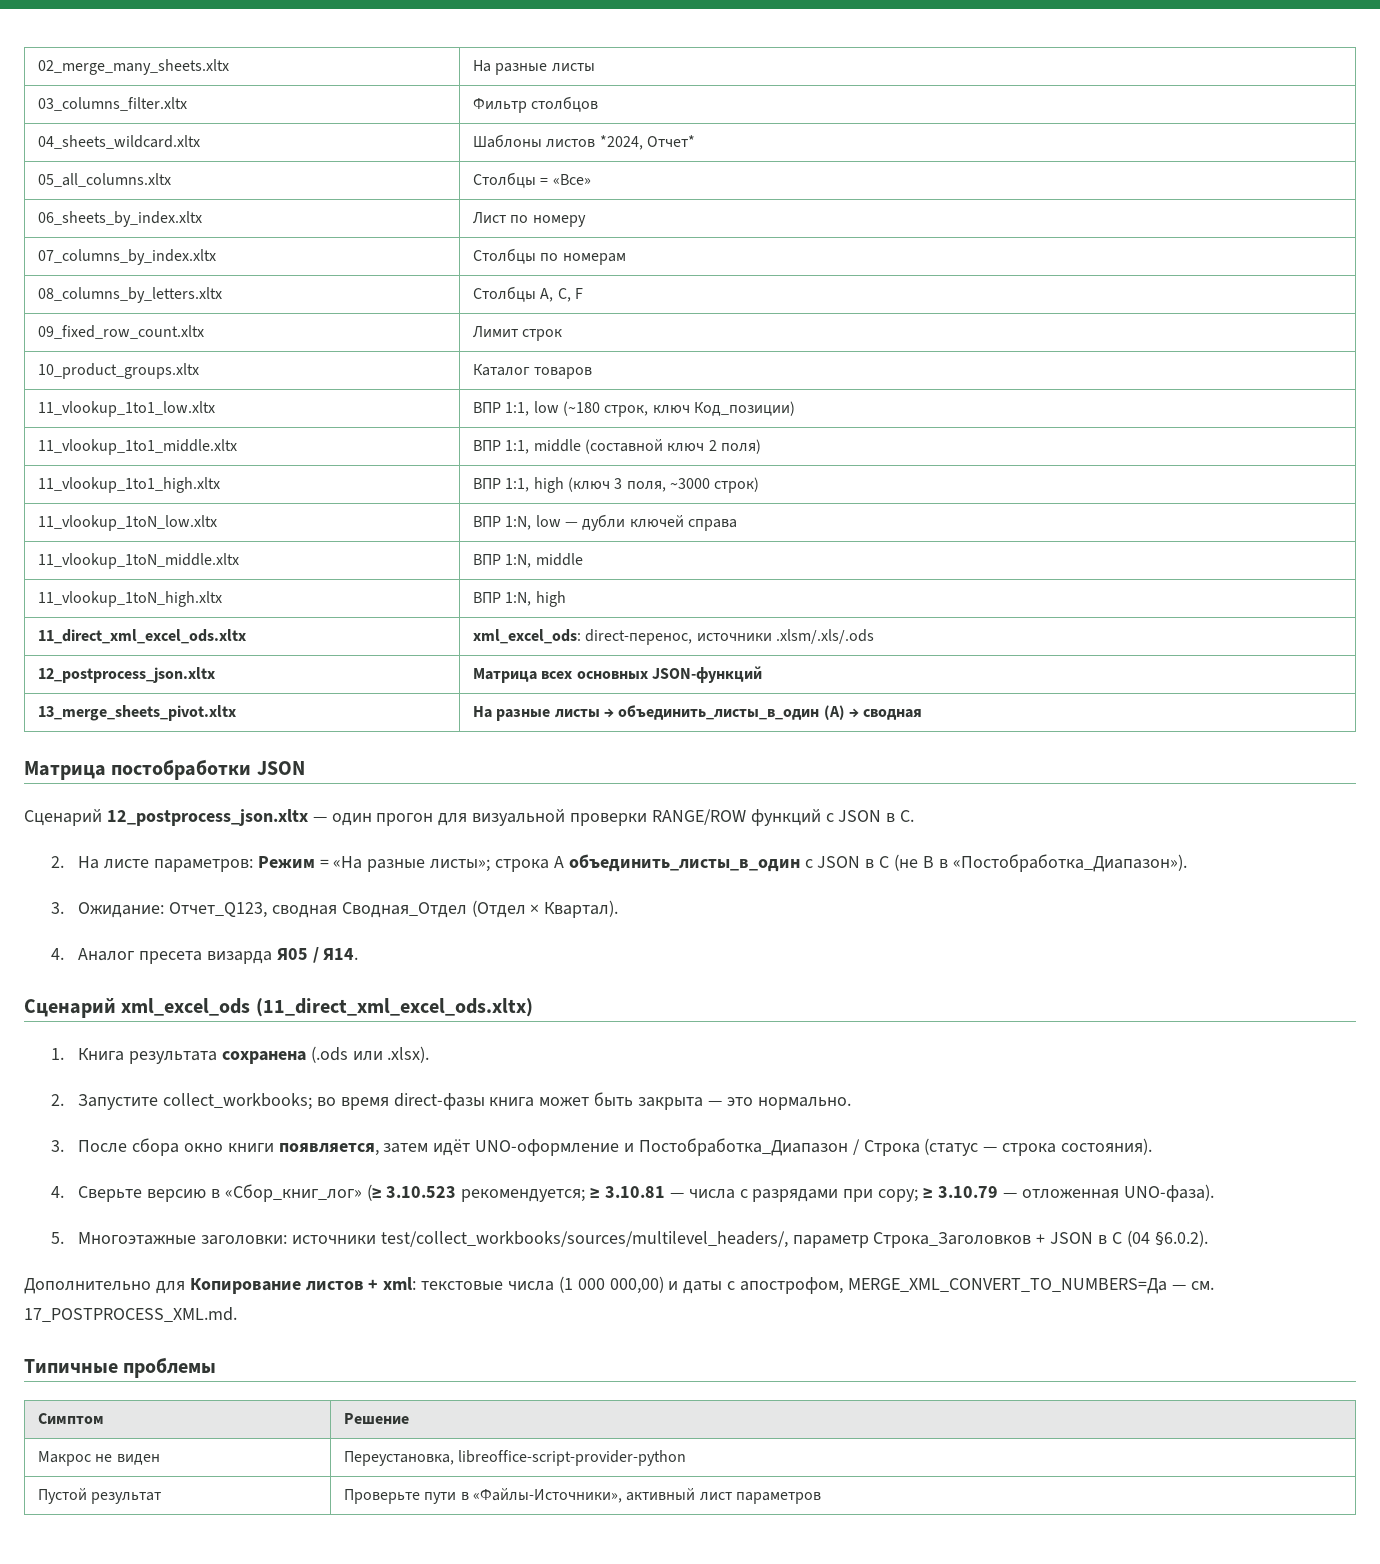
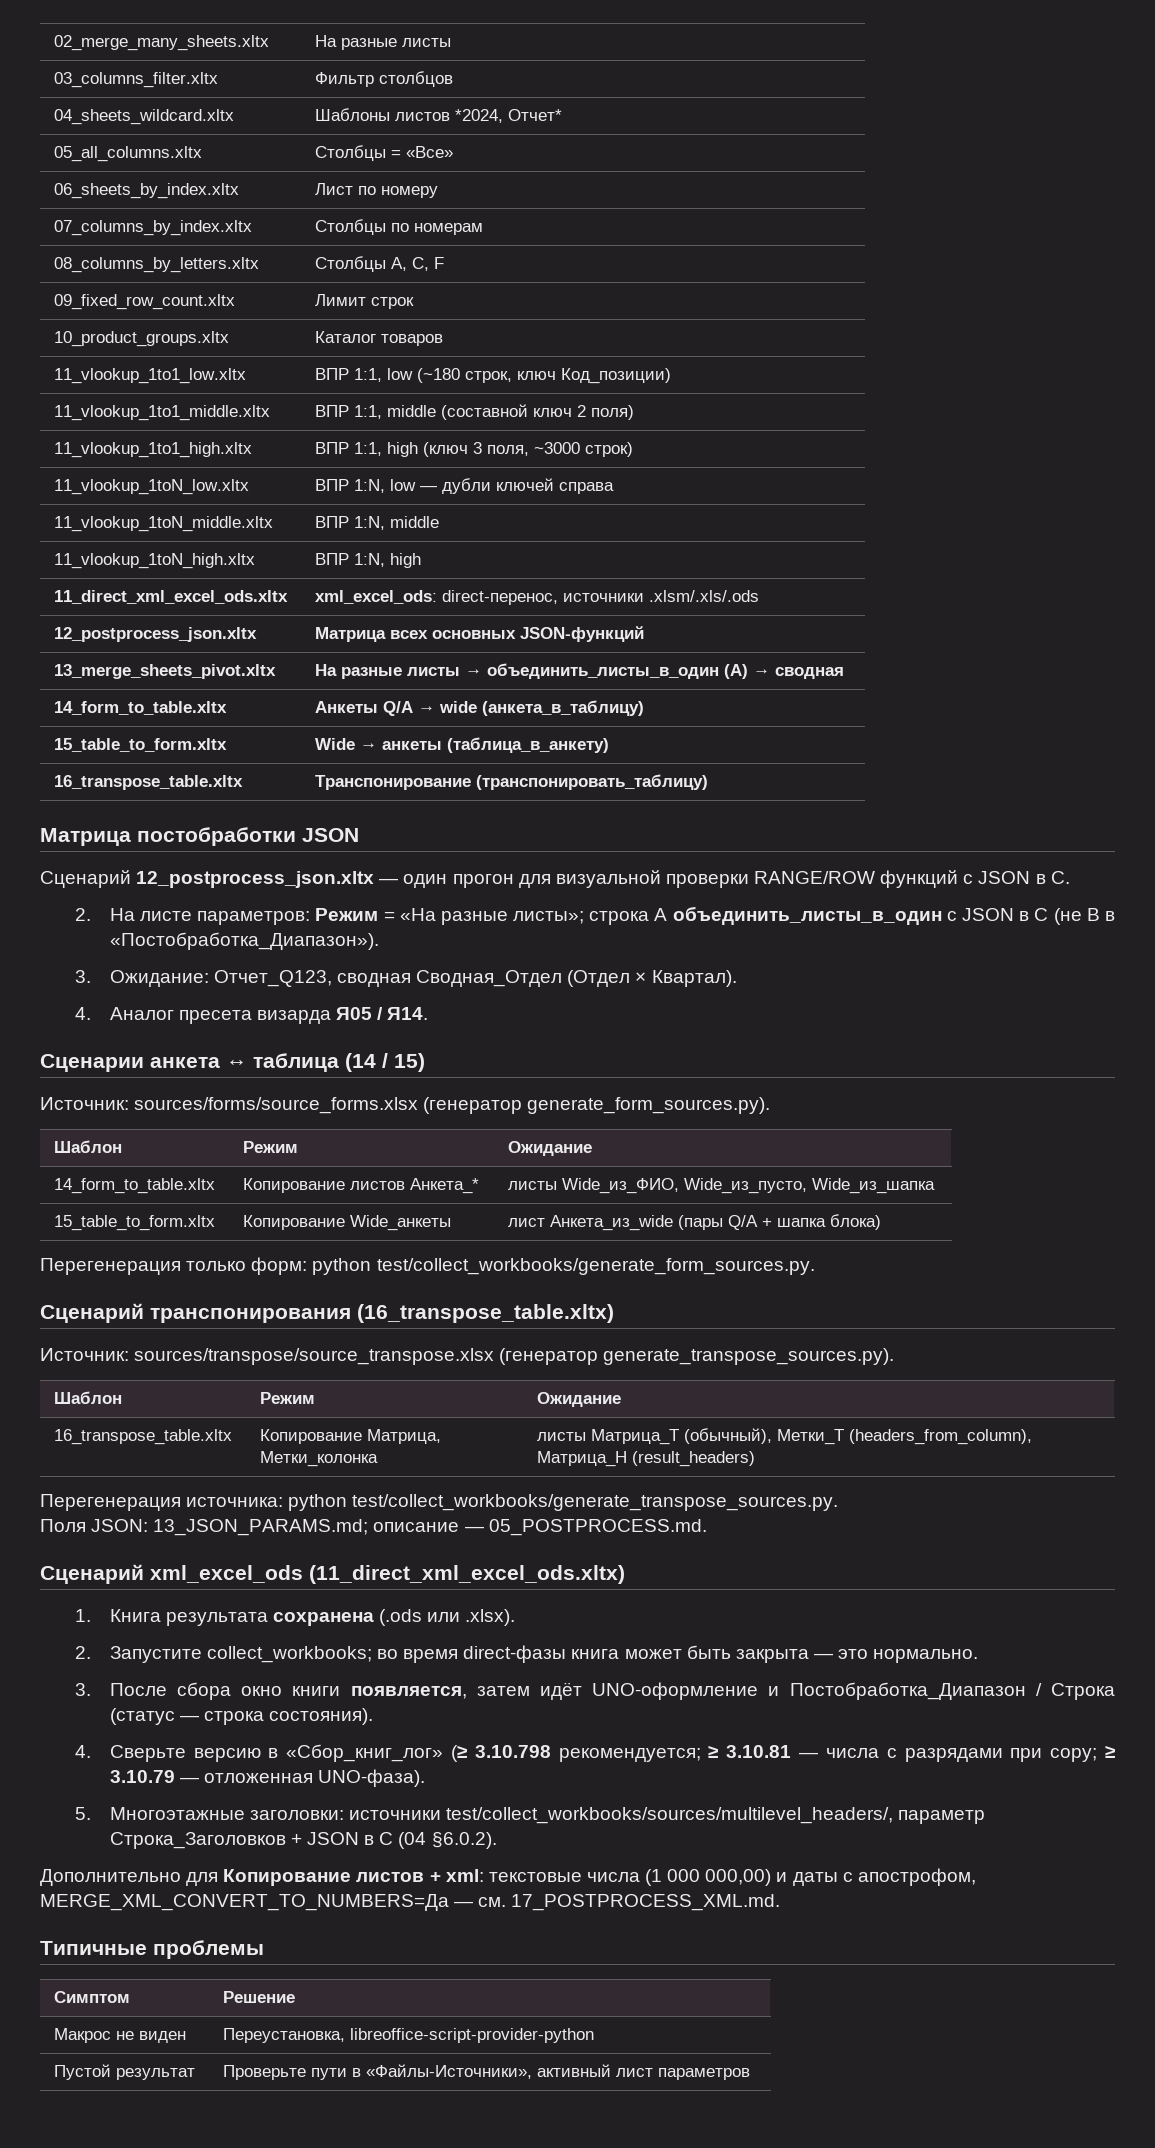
(923, 714) none -> [53,701,227,715] [314,700,644,716] [53,738,227,752] [314,737,609,753] [53,775,243,790] [314,774,708,790] // 14_form_to_table.xltx | Анкеты Q/A → wide (анкета_в_таблицу) // 15_table_to_form.xltx | Wide → анкеты (таблица_в_анкету) // 16_transpose_table.xltx | Транспонирование (транспонировать_таблицу)
(359, 954) none -> [40,1053,425,1072] [40,1097,771,1114] [53,1140,122,1153] [242,1141,298,1153] [507,1141,592,1156] [53,1178,215,1194] [242,1178,479,1194] [507,1178,935,1194] [53,1215,215,1231] [242,1215,451,1231] [507,1214,881,1231] [40,1257,815,1275] [40,1303,614,1323] [40,1348,895,1365] [53,1391,122,1404] [259,1392,315,1404] [536,1392,621,1407] [53,1429,232,1445] [259,1429,441,1444] [259,1451,378,1467] [536,1428,1032,1445] [536,1451,755,1467] [40,1494,839,1511] [40,1519,707,1536] // Сценарии анкета ↔ таблица (14 / 15) // Источник: sources/forms/source_forms.xlsx (генератор generate_form_sources.py). // Шаблон | Режим | Ожидание // 14_form_to_table.xltx | Копирование листов Анкета_* | листы Wide_из_ФИО, Wide_из_пусто, Wide_из_шапка // 15_table_to_form.xltx | Копирование Wide_анкеты | лист Анкета_из_wide (пары Q/A + шапка блока) // Перегенерация только форм: python test/collect_workbooks/generate_form_sources.py. // Сценарий транспонирования (16_transpose_table.xltx) // Источник: sources/transpose/source_transpose.xlsx (генератор generate_transpose_sources.py). // Шаблон | Режим | Ожидание // 16_transpose_table.xltx | Копирование Матрица, Метки_колонка | листы Матрица_T (обычный), Метки_T (headers_from_column), Матрица_H (result_headers) // Перегенерация источника: python test/collect_workbooks/generate_transpose_sources.py. // Поля JSON: 13_JSON_PARAMS.md; описание — 05_POSTPROCESS.md.
[386,1186,457,1198] 3.10.523 -> [474,1745,551,1758] 3.10.798

